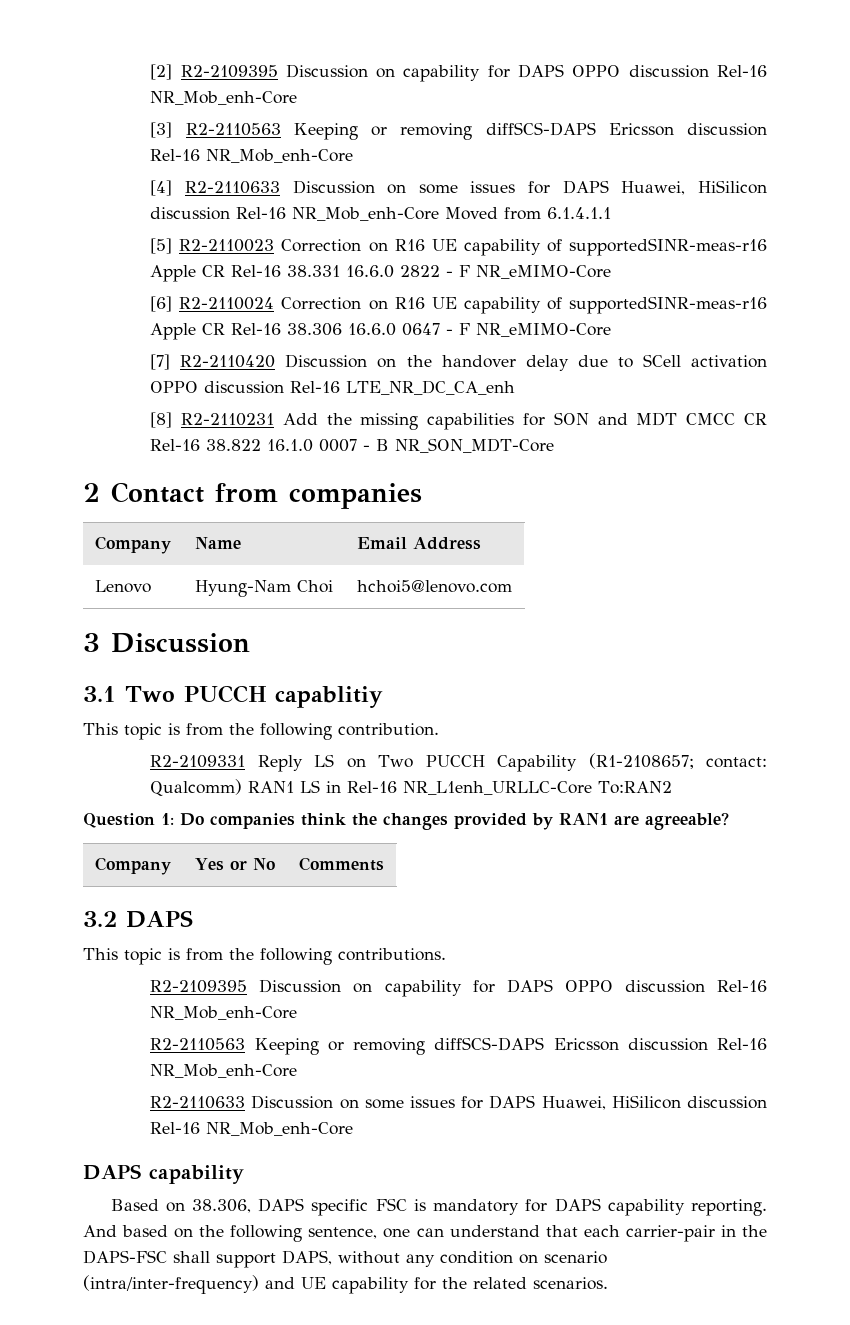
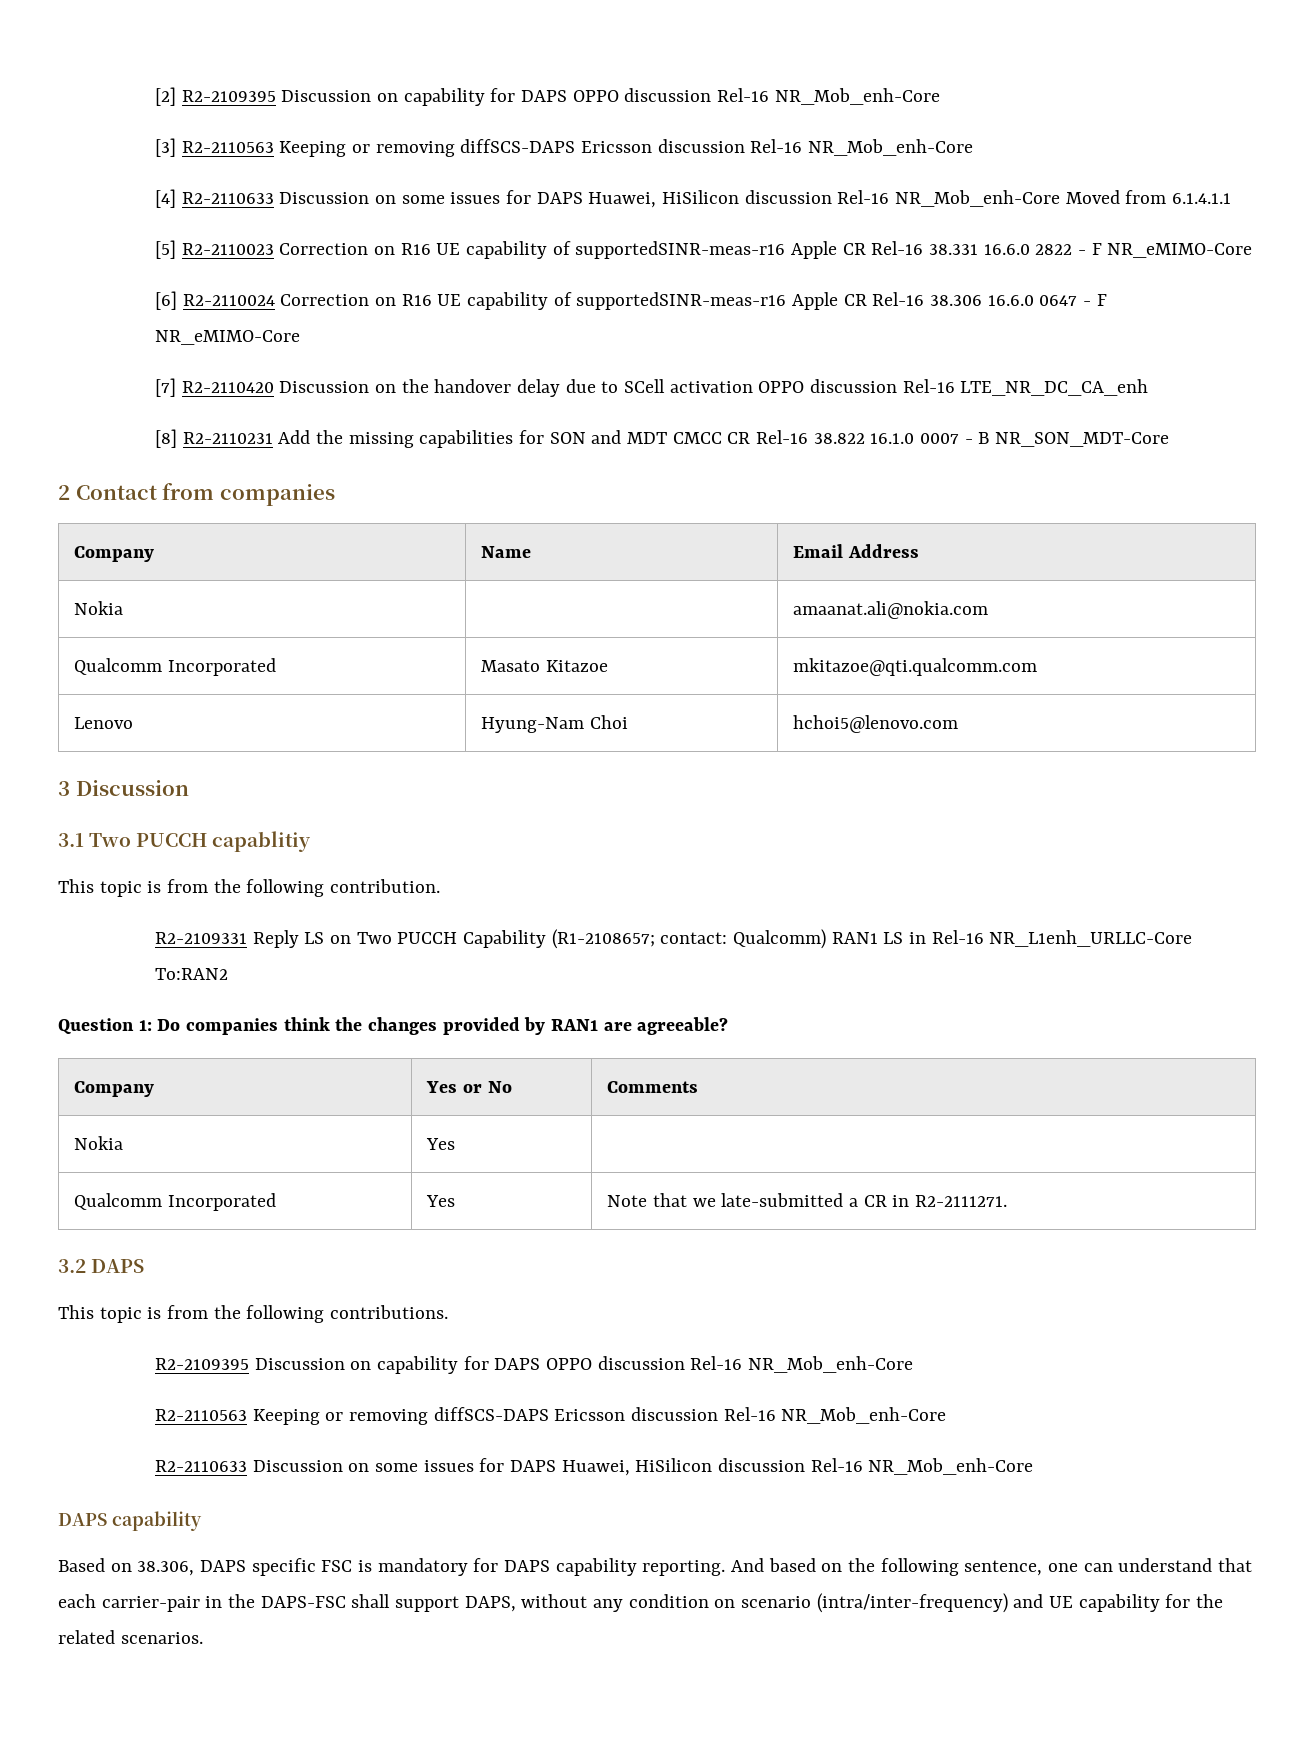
(481, 543) none -> [74,601,124,615] [793,601,989,619] [74,658,276,676] [481,660,608,672] [793,658,1038,676] // Nokia | | amaanat.ali@nokia.com // Qualcomm Incorporated | Masato Kitazoe | mkitazoe@qti.qualcomm.com
(384, 864) none -> [74,1136,124,1150] [426,1138,456,1150] [74,1193,276,1211] [426,1195,456,1207] [607,1193,1007,1207] // Nokia | Yes | // Qualcomm Incorporated | Yes | Note that we late-submitted a CR in R2-2111271.

